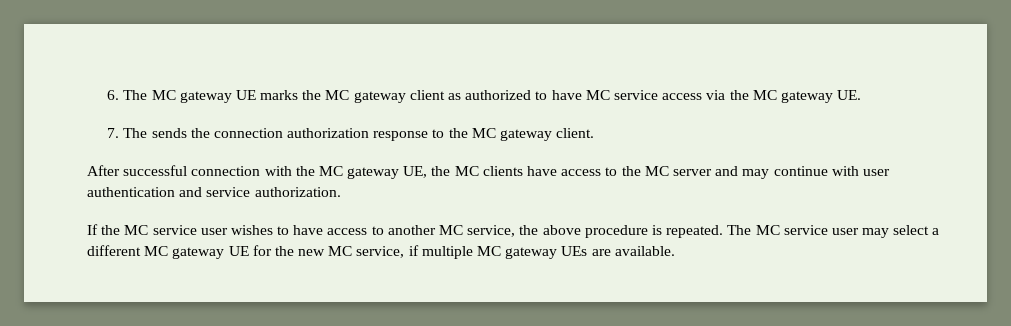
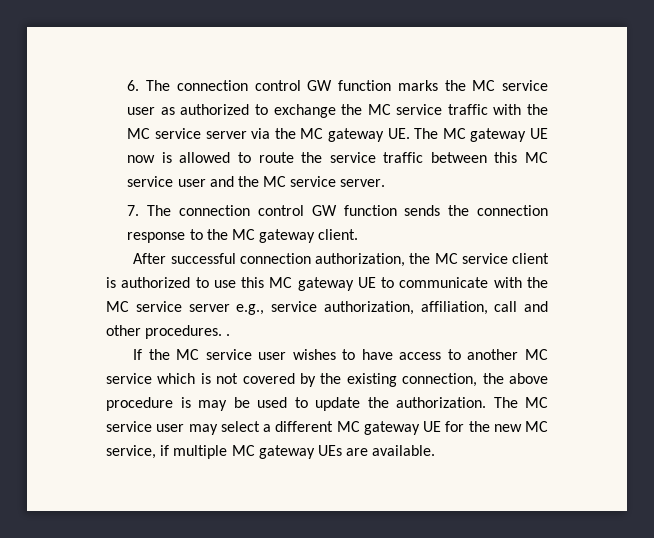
[151,90,256,103] MC gateway UE -> [176,80,392,91] connection control GW function
[353,90,445,103] gateway client -> [502,80,549,91] [127,107,156,115] service user
[551,90,703,100] have MC service access -> [273,104,548,118] [127,128,247,139] exchange the MC service traffic with the MC service server
[107,128,148,138] // 7. The -> [414,128,548,142] [127,152,548,163] [127,176,386,187] [127,205,397,216] The MC gateway UE now is allowed to route the service traffic between this MC service user and the MC service server. // 7. The connection control GW function
[287,128,370,138] authorization -> (548, 210) none
[264,166,890,179] [87,187,341,197] with the MC gateway UE, the MC clients have access to the MC server and may continue with user authentication and service authorization. -> [315,253,549,267] [106,277,548,291] [106,301,548,315] [106,325,231,339] authorization, the MC service client is authorized to use this MC gateway UE to communicate with the MC service server e.g., service authorization, affiliation, call and other procedures. .
[467,225,724,238] service, the above procedure is repeated. -> [106,373,548,387] [106,397,486,411] service which is not covered by the existing connection, the above procedure is may be used to update the authorization.

